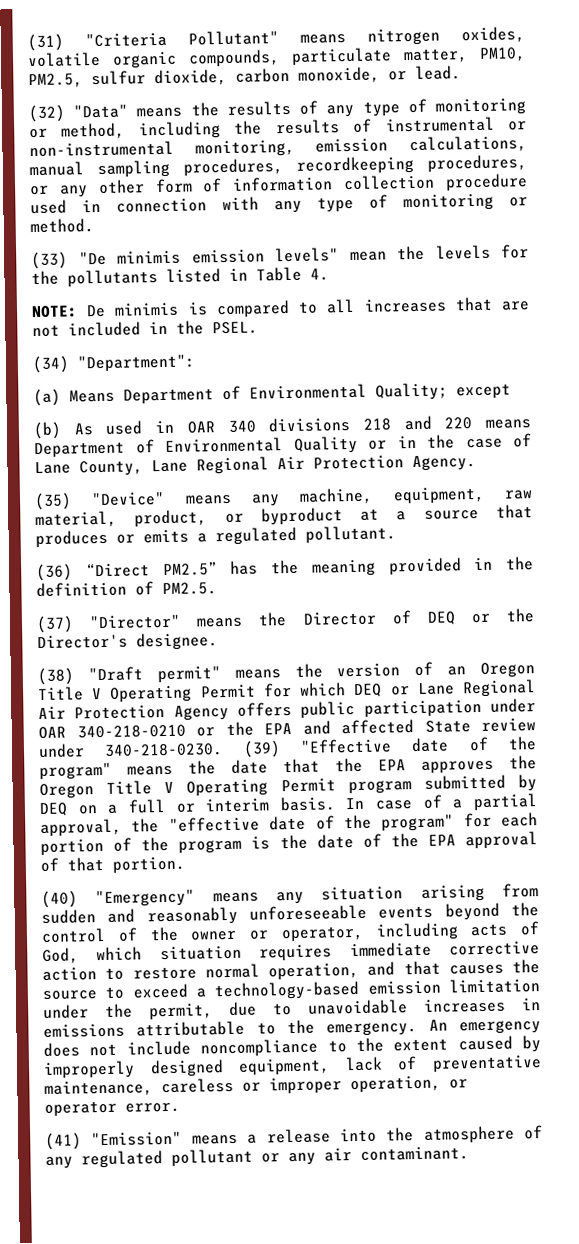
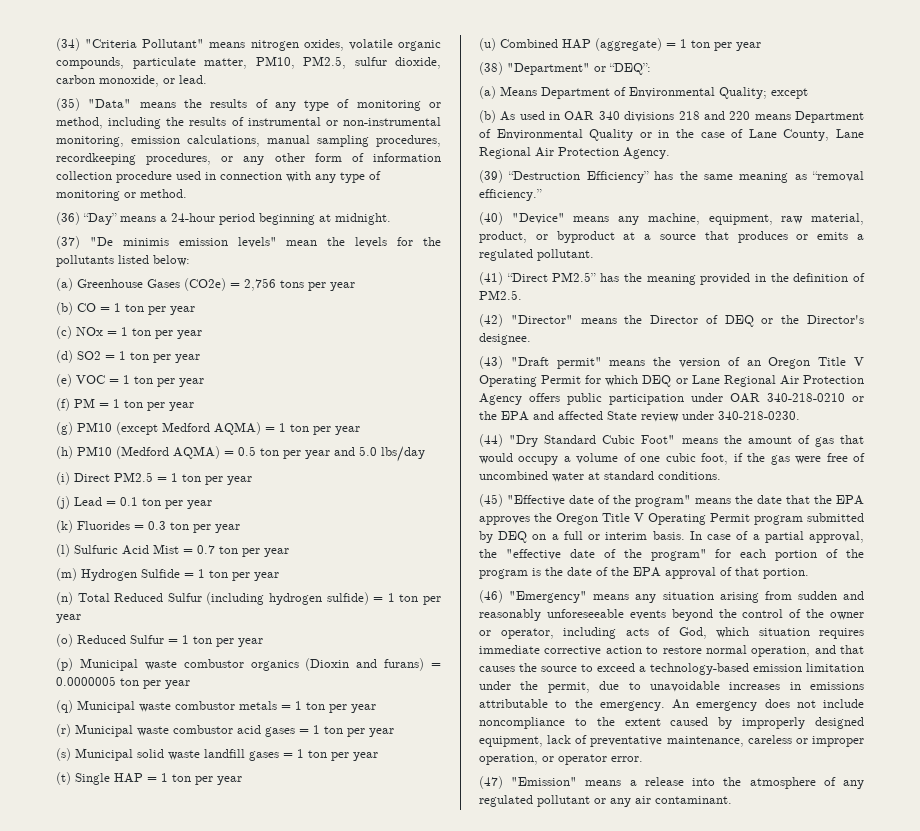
[27,33,64,52] (31) -> [56,38,80,51] (34)
[28,104,66,123] (32) -> [56,98,80,111] (35)
[31,251,68,270] (33) -> [56,212,391,225] [56,236,80,249] (36) “Day” means a 24-hour period beginning at midnight. // (37)
[229,266,329,282] [31,296,530,319] [32,320,258,338] [32,354,195,374] in Table 4. // NOTE: De minimis is compared to all increases that are not included in the PSEL. // (34) "Department": -> [153,255,190,266] [56,278,355,291] [56,302,195,315] [56,326,202,339] [56,350,200,363] [56,374,204,387] [56,398,194,411] [56,422,360,435] [56,446,425,462] [56,472,252,485] [56,496,212,509] [56,520,240,533] [56,544,289,557] [56,568,279,581] [56,592,442,605] [56,614,81,623] [56,634,263,647] [56,658,441,671] [56,676,190,689] [56,700,376,713] [56,724,394,737] [56,748,378,761] [56,772,242,785] [479,38,761,51] [479,62,651,75] below: // (a) Greenhouse Gases (CO2e) = 2,756 tons per year // (b) CO = 1 ton per year // (c) NOx = 1 ton per year // (d) SO2 = 1 ton per year // (e) VOC = 1 ton per year // (f) PM = 1 ton per year // (g) PM10 (except Medford AQMA) = 1 ton per year // (h) PM10 (Medford AQMA) = 0.5 ton per year and 5.0 lbs/day // (i) Direct PM2.5 = 1 ton per year // (j) Lead = 0.1 ton per year // (k) Fluorides = 0.3 ton per year // (l) Sulfuric Acid Mist = 0.7 ton per year // (m) Hydrogen Sulfide = 1 ton per year // (n) Total Reduced Sulfur (including hydrogen sulfide) = 1 ton per year // (o) Reduced Sulfur = 1 ton per year // (p) Municipal waste combustor organics (Dioxin and furans) = 0.0000005 ton per year // (q) Municipal waste combustor metals = 1 ton per year // (r) Municipal waste combustor acid gases = 1 ton per year // (s) Municipal solid waste landfill gases = 1 ton per year // (t) Single HAP = 1 ton per year // (u) Combined HAP (aggregate) = 1 ton per year // (38) "Department" or “DEQ”:
[34,492,72,511] (35) -> [479,170,864,183] [479,189,542,201] [479,212,503,225] (39) “Destruction Efficiency” has the same meaning as “removal efficiency.” // (40)
[36,563,73,582] (36) -> [479,272,503,285] (41)
[36,615,74,634] (37) -> [479,314,503,327] (42)
[37,667,74,686] (38) -> [479,356,503,369] (43)
[242,740,281,758] (39) -> [479,434,865,447] [479,453,865,465] [479,471,721,482] [479,494,503,507] // (44) "Dry Standard Cubic Foot" means the amount of gas that would occupy a volume of one cubic foot, if the gas were free of uncombined water at standard conditions. // (45)
[41,890,78,908] (40) -> [479,590,503,603] (46)
[45,1132,82,1150] (41) -> [479,776,503,789] (47)

